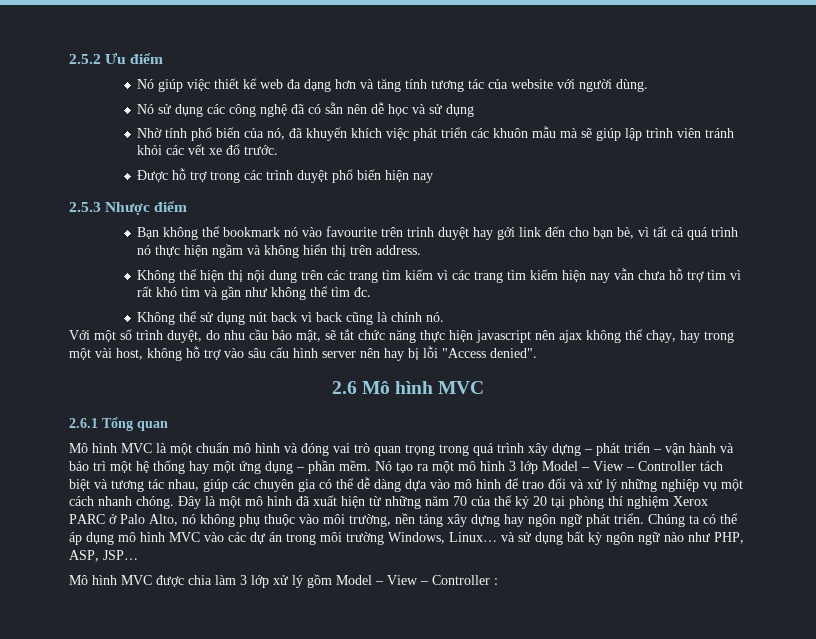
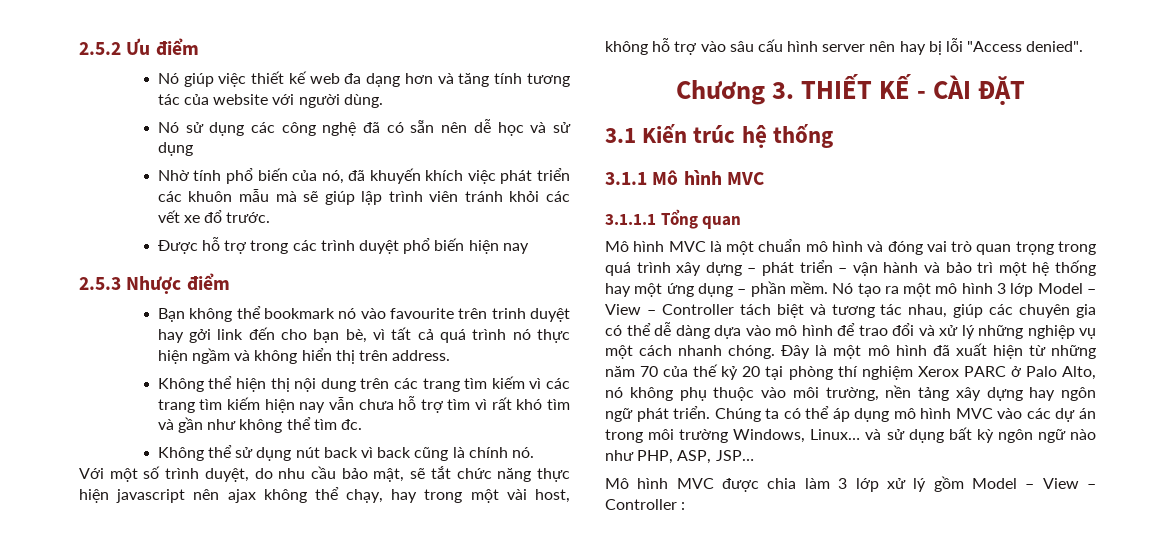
[331,381,357,394] 2.6 -> [675,74,1026,105] [605,124,833,148] [605,172,647,185] Chương 3. THIẾT KẾ - CÀI ĐẶT // 3.1 Kiến trúc hệ thống // 3.1.1
[69,418,98,428] 2.6.1 -> [605,214,656,225] 3.1.1.1

